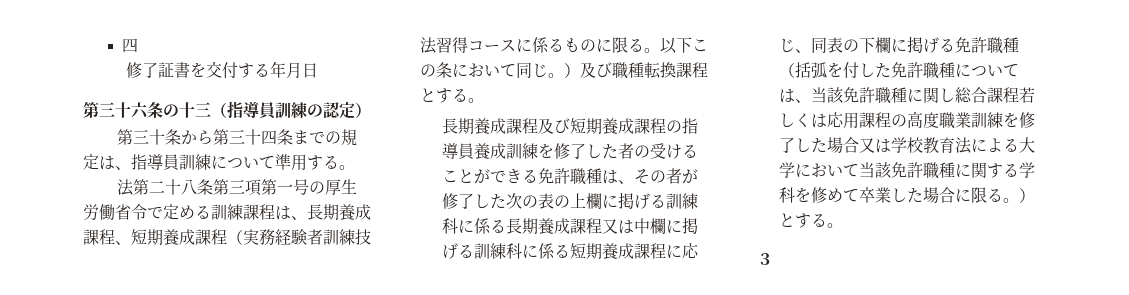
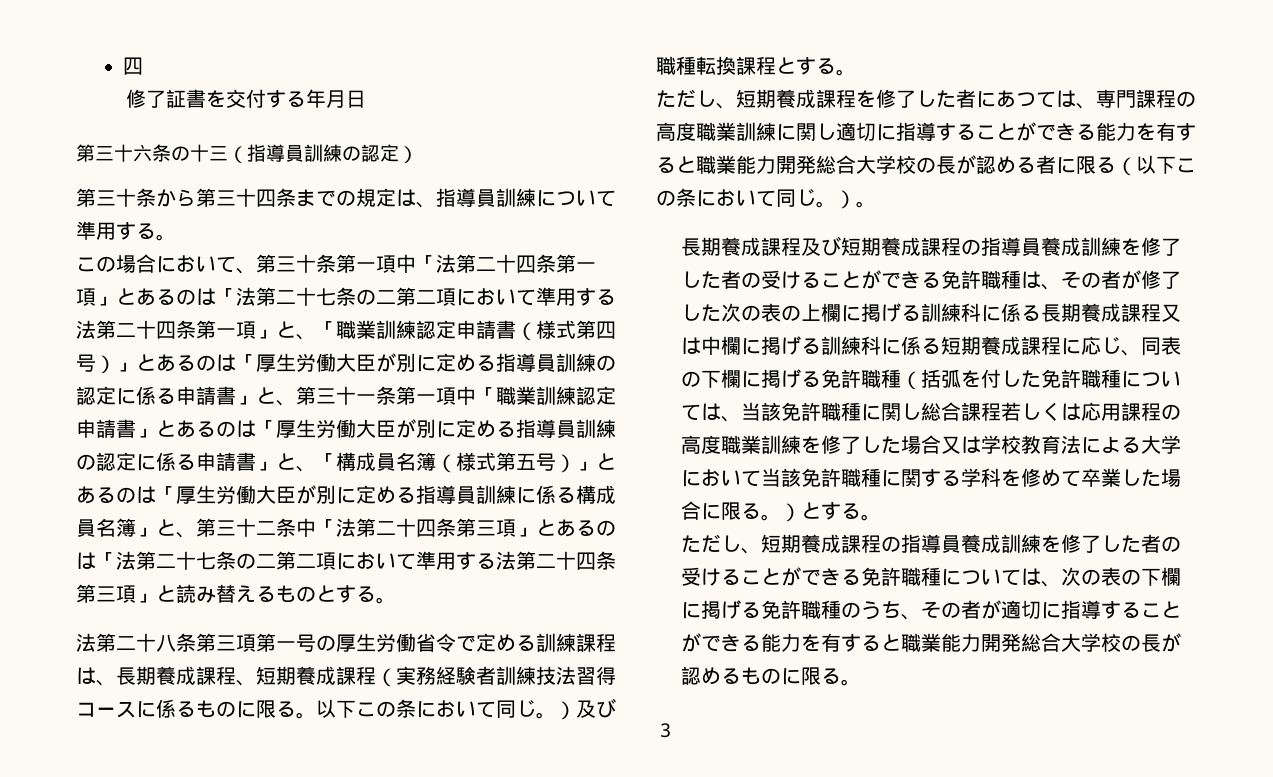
(355, 167) none -> [76,254,596,274] [76,287,616,306] [76,320,616,341] [76,353,616,374] [76,386,616,406] [76,419,616,438] [76,452,616,473] [76,485,616,504] [76,518,616,538] [76,551,616,570] [76,584,396,604] // この場合において、第三十条第一項中「法第二十四条第一項」とあるのは「法第二十七条の二第二項において準用する法第二十四条第一項」と、「職業訓練認定申請書（様式第四号）」とあるのは「厚生労働大臣が別に定める指導員訓練の認定に係る申請書」と、第三十一条第一項中「職業訓練認定申請書」とあるのは「厚生労働大臣が別に定める指導員訓練の認定に係る申請書」と、「構成員名簿（様式第五号）」とあるのは「厚生労働大臣が別に定める指導員訓練に係る構成員名簿」と、第三十二条中「法第二十四条第三項」とあるのは「法第二十七条の二第二項において準用する法第二十四条第三項」と読み替えるものとする。
(484, 100) none -> [656,89,1196,109] [656,122,1196,141] [656,155,1196,176] [656,188,876,209] // ただし、短期養成課程を修了した者にあつては、専門課程の高度職業訓練に関し適切に指導することができる能力を有すると職業能力開発総合大学校の長が認める者に限る（以下この条において同じ。）。
(843, 225) none -> [680,534,1181,554] [680,567,1181,587] [680,600,1181,620] [680,633,1181,652] [680,666,861,686] // ただし、短期養成課程の指導員養成訓練を修了した者の受けることができる免許職種については、次の表の下欄に掲げる免許職種のうち、その者が適切に指導することができる能力を有すると職業能力開発総合大学校の長が認めるものに限る。

